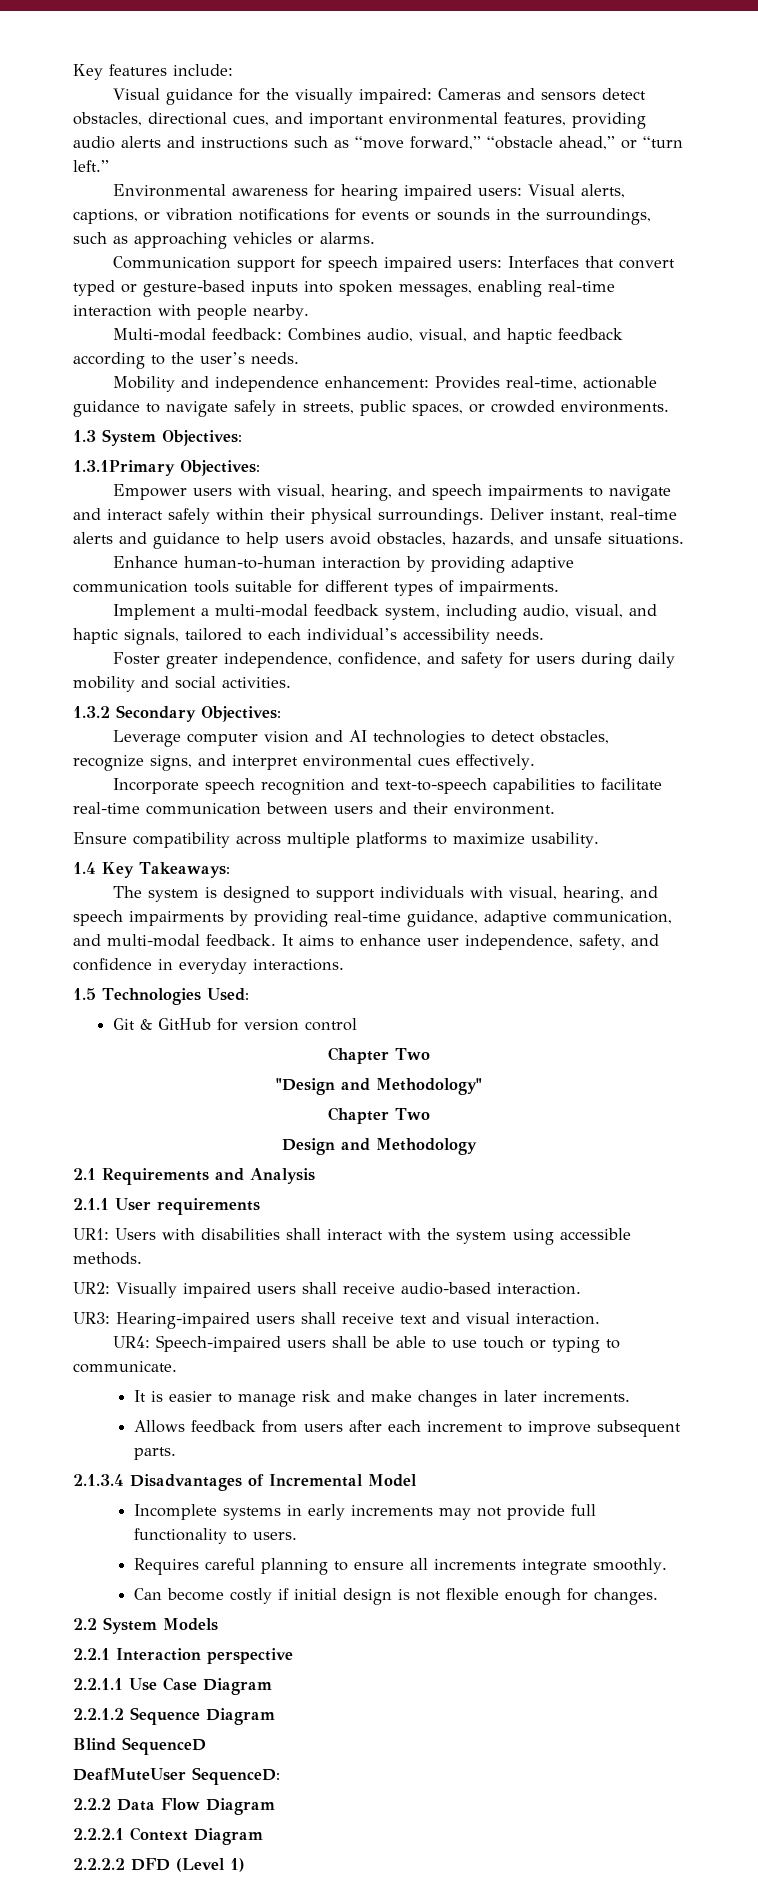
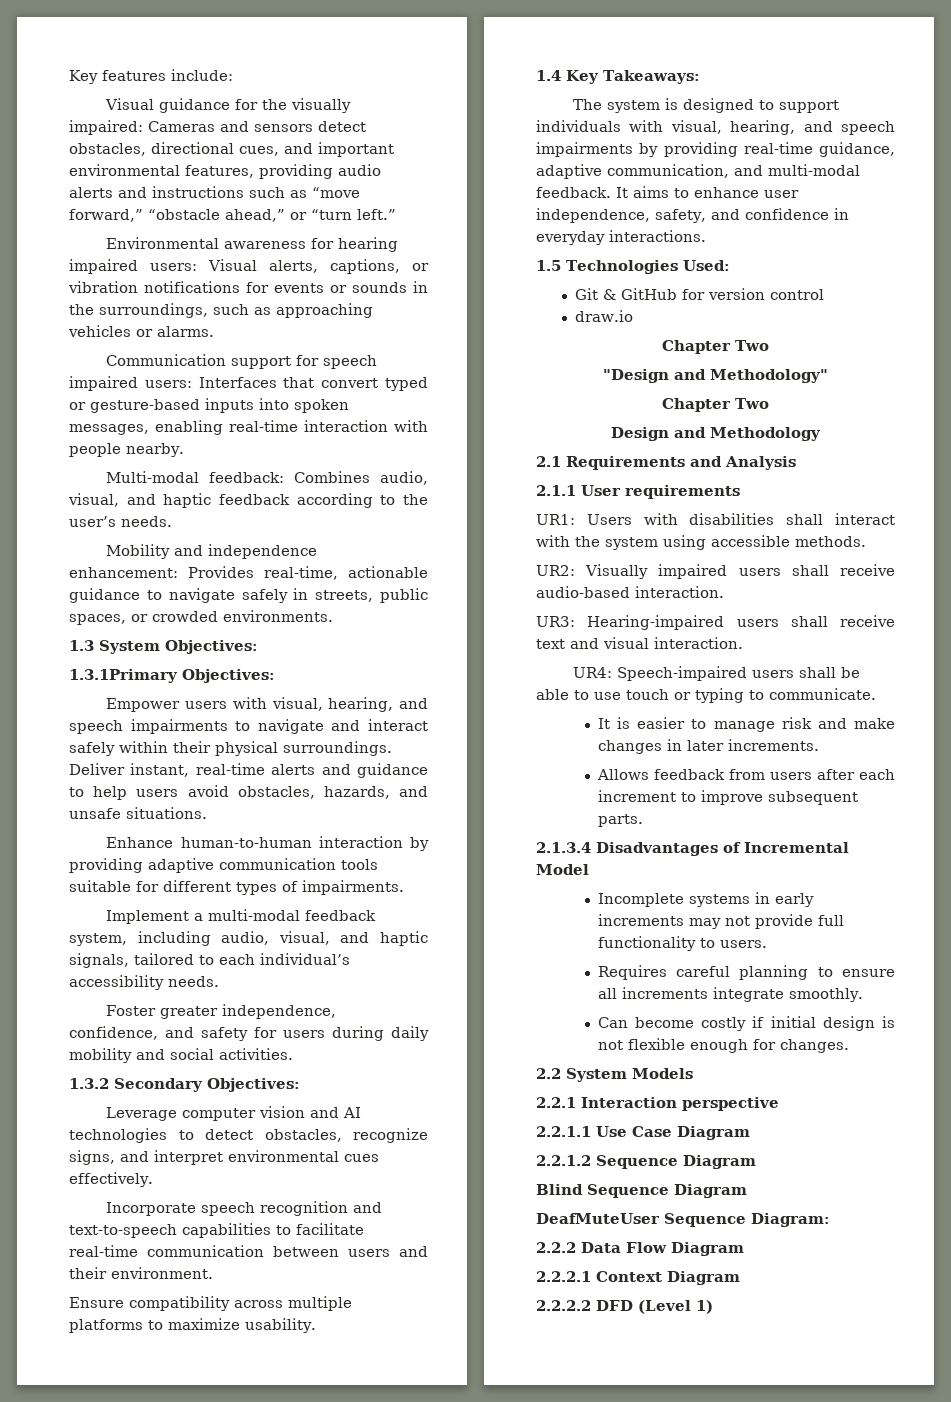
(357, 1024) none -> [574,310,633,322] // draw.io
[122,1737,206,1755] SequenceD -> [587,1184,747,1198] Sequence Diagram
[192,1767,280,1785] SequenceD: -> [664,1213,830,1227] Sequence Diagram:

